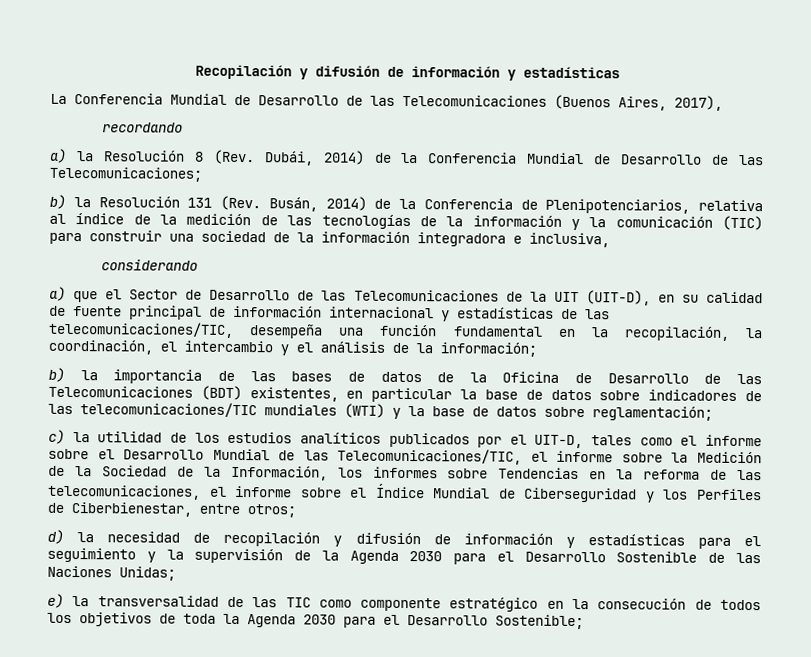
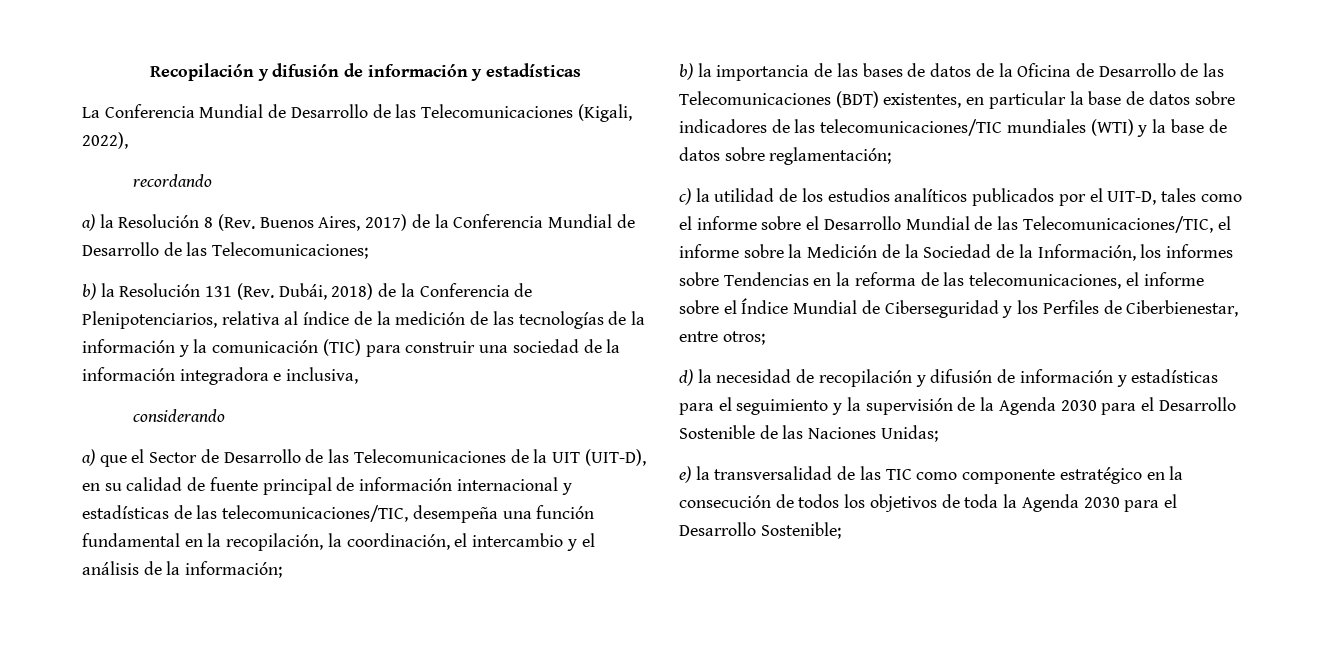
[554,94,723,111] (Buenos Aires, 2017), -> [577,104,632,122] [82,132,128,149] (Kigali, 2022),
[263,150,365,166] Dubái, 2014) -> [259,214,408,231] Buenos Aires, 2017)
[268,196,367,212] Busán, 2014) -> [278,283,374,300] Dubái, 2018)

